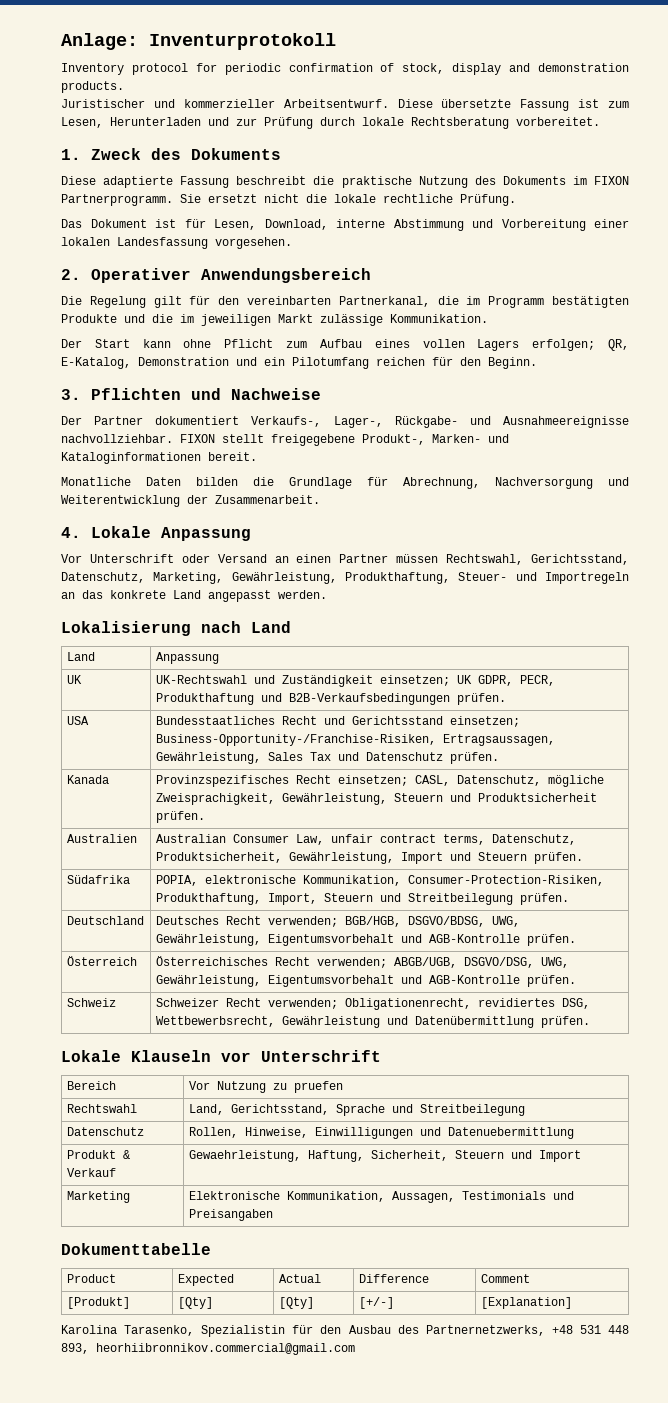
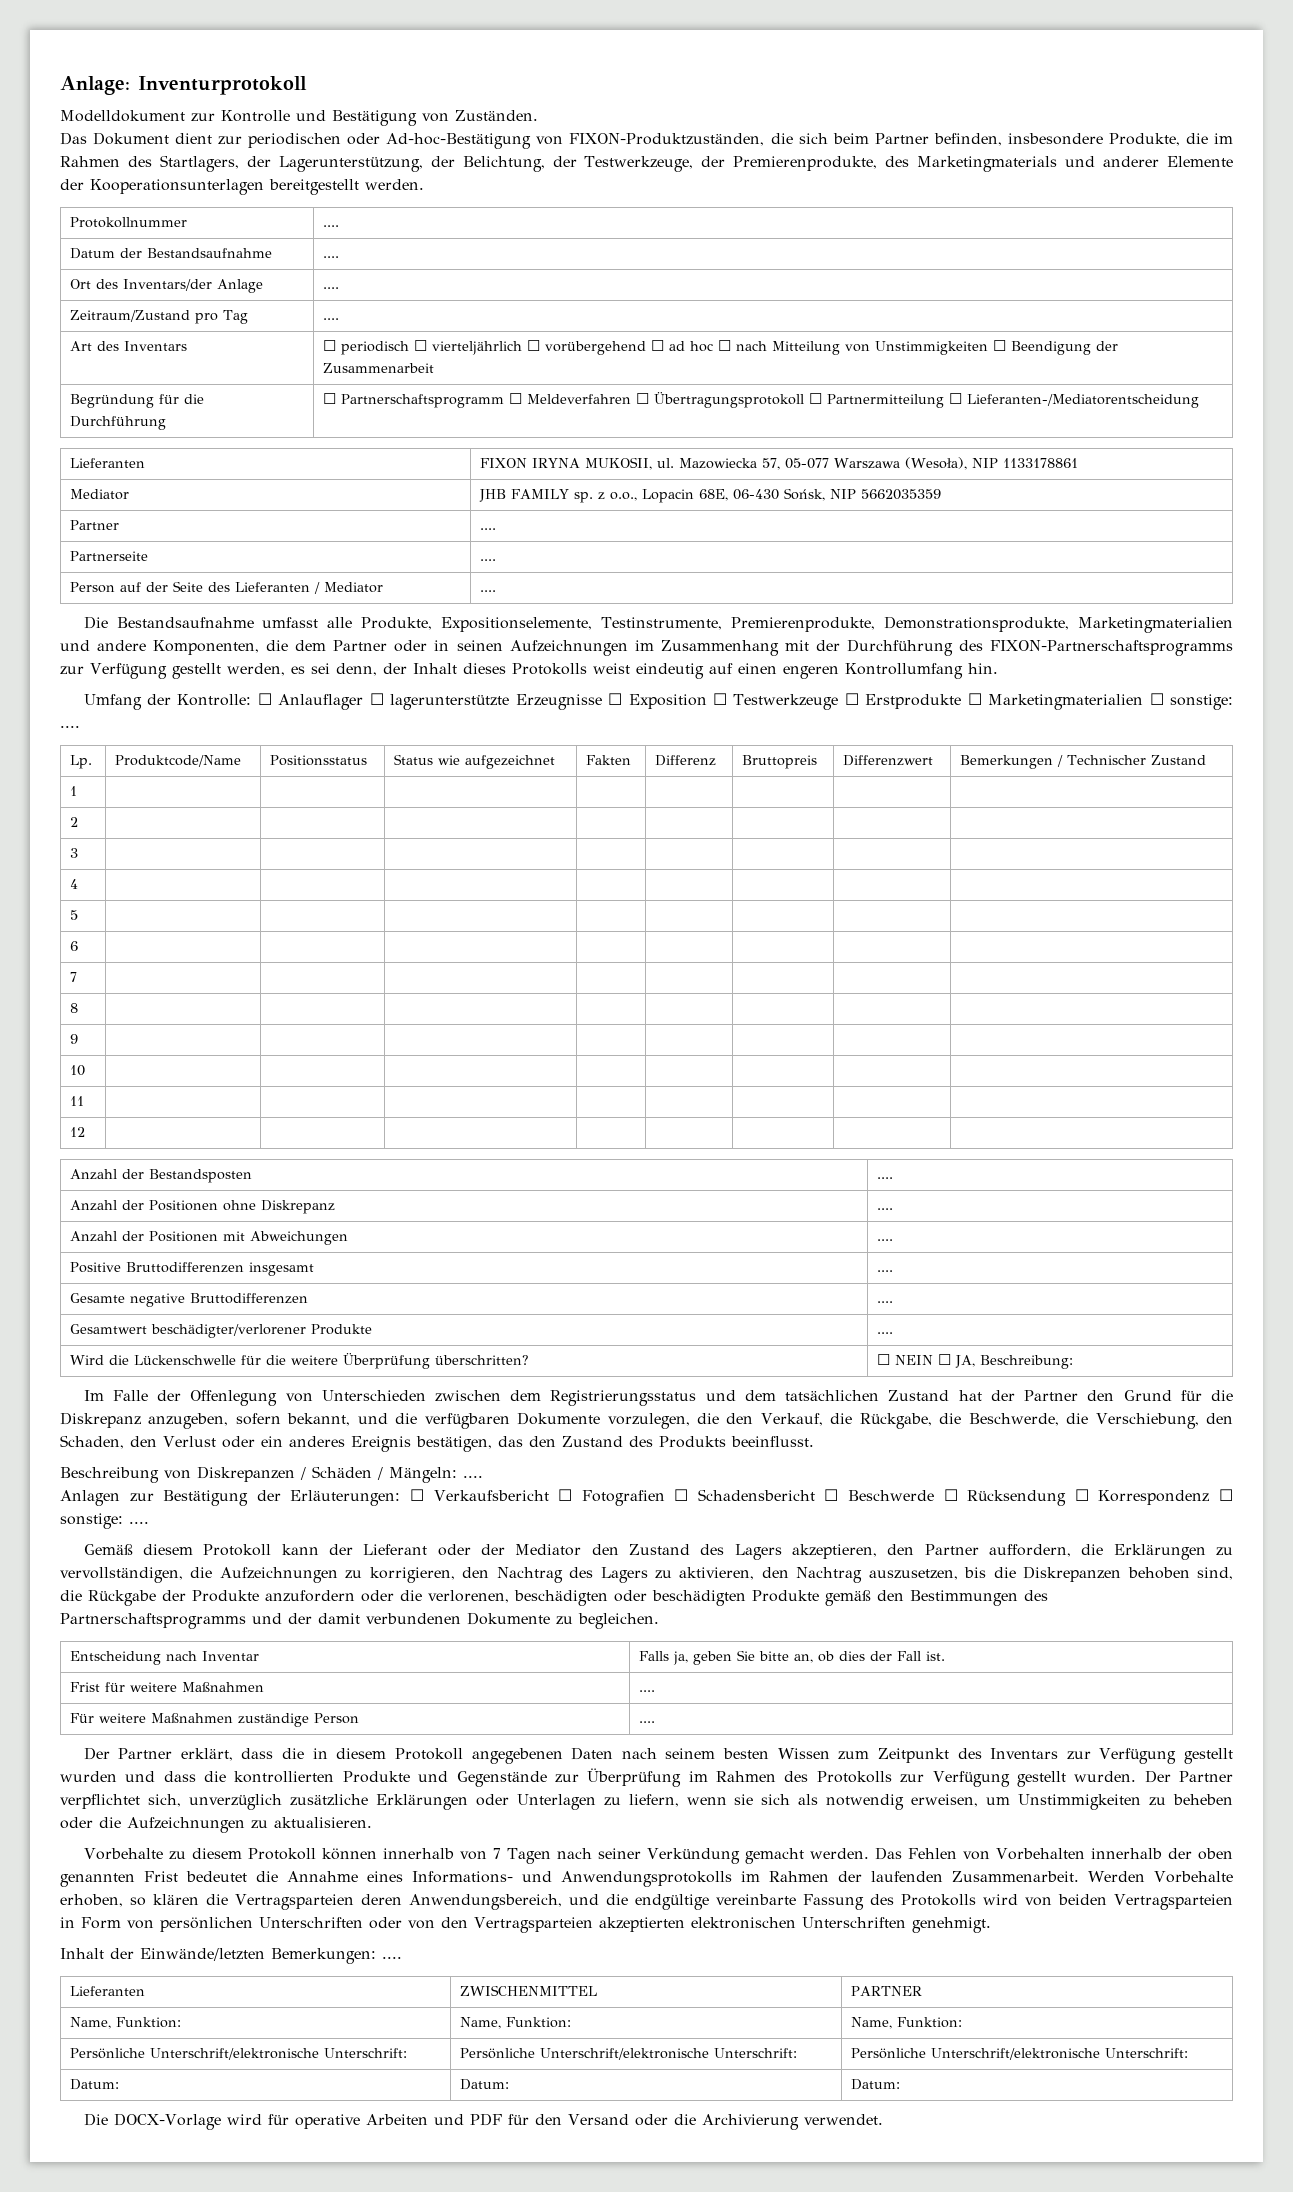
[61,63,630,75] [61,81,124,93] [61,99,629,111] [61,117,600,129] [61,148,281,160] [61,176,630,188] [61,194,516,206] [61,219,629,231] [61,237,292,249] [61,268,371,283] [61,296,629,308] [61,314,488,326] [61,339,629,351] [61,357,537,369] [61,388,321,400] [61,416,630,428] [61,434,509,446] [61,452,257,464] [61,477,629,489] [61,495,320,507] [61,526,251,541] [61,554,630,565] [61,572,629,584] [61,590,327,602] [61,621,291,636] [66,652,95,661] [155,652,219,664] [66,675,82,684] [155,675,555,687] [155,693,506,705] [66,716,89,725] [155,716,520,727] [155,734,555,746] [155,752,499,764] [66,775,109,784] [155,775,604,787] [155,793,597,805] [155,811,205,823] [66,834,137,843] [155,834,576,845] [155,852,583,864] [66,875,130,884] [155,875,604,886] [155,893,569,905] [66,916,144,925] [155,916,520,927] [155,934,576,946] [66,956,137,966] [155,956,569,968] [155,975,576,987] [66,998,116,1007] [155,998,590,1010] [155,1016,590,1028] [61,1050,381,1062] [66,1081,116,1090] [188,1081,343,1093] [66,1104,137,1113] [188,1104,525,1116] [66,1127,144,1136] [188,1127,574,1139] [66,1150,130,1159] [66,1168,116,1177] [188,1150,581,1162] [66,1191,130,1203] [188,1191,574,1203] [188,1209,273,1221] [61,1243,211,1255] [66,1274,116,1283] [177,1274,234,1286] [278,1274,321,1283] [358,1274,429,1283] [480,1274,530,1283] [66,1297,130,1309] [177,1297,213,1309] [278,1297,314,1309] [358,1297,394,1309] [480,1297,572,1309] [61,1325,630,1337] [61,1343,355,1355] Inventory protocol for periodic confirmation of stock, display and demonstration products. // Juristischer und kommerzieller Arbeitsentwurf. Diese übersetzte Fassung ist zum Lesen, Herunterladen und zur Prüfung durch lokale Rechtsberatung vorbereitet. // 1. Zweck des Dokuments // Diese adaptierte Fassung beschreibt die praktische Nutzung des Dokuments im FIXON Partnerprogramm. Sie ersetzt nicht die lokale rechtliche Prüfung. // Das Dokument ist für Lesen, Download, interne Abstimmung und Vorbereitung einer lokalen Landesfassung vorgesehen. // 2. Operativer Anwendungsbereich // Die Regelung gilt für den vereinbarten Partnerkanal, die im Programm bestätigten Produkte und die im jeweiligen Markt zulässige Kommunikation. // Der Start kann ohne Pflicht zum Aufbau eines vollen Lagers erfolgen; QR, E-Katalog, Demonstration und ein Pilotumfang reichen für den Beginn. // 3. Pflichten und Nachweise // Der Partner dokumentiert Verkaufs-, Lager-, Rückgabe- und Ausnahmeereignisse nachvollziehbar. FIXON stellt freigegebene Produkt-, Marken- und Kataloginformationen bereit. // Monatliche Daten bilden die Grundlage für Abrechnung, Nachversorgung und Weiterentwicklung der Zusammenarbeit. // 4. Lokale Anpassung // Vor Unterschrift oder Versand an einen Partner müssen Rechtswahl, Gerichtsstand, Datenschutz, Marketing, Gewährleistung, Produkthaftung, Steuer- und Importregeln an das konkrete Land angepasst werden. // Lokalisierung nach Land // Land | Anpassung // UK | UK-Rechtswahl und Zuständigkeit einsetzen; UK GDPR, PECR, Produkthaftung und B2B-Verkaufsbedingungen prüfen. // USA | Bundesstaatliches Recht und Gerichtsstand einsetzen; Business-Opportunity-/Franchise-Risiken, Ertragsaussagen, Gewährleistung, Sales Tax und Datenschutz prüfen. // Kanada | Provinzspezifisches Recht einsetzen; CASL, Datenschutz, mögliche Zweisprachigkeit, Gewährleistung, Steuern und Produktsicherheit prüfen. // Australien | Australian Consumer Law, unfair contract terms, Datenschutz, Produktsicherheit, Gewährleistung, Import und Steuern prüfen. // Südafrika | POPIA, elektronische Kommunikation, Consumer-Protection-Risiken, Produkthaftung, Import, Steuern und Streitbeilegung prüfen. // Deutschland | Deutsches Recht verwenden; BGB/HGB, DSGVO/BDSG, UWG, Gewährleistung, Eigentumsvorbehalt und AGB-Kontrolle prüfen. // Österreich | Österreichisches Recht verwenden; ABGB/UGB, DSGVO/DSG, UWG, Gewährleistung, Eigentumsvorbehalt und AGB-Kontrolle prüfen. // Schweiz | Schweizer Recht verwenden; Obligationenrecht, revidiertes DSG, Wettbewerbsrecht, Gewährleistung und Datenübermittlung prüfen. // Lokale Klauseln vor Unterschrift // Bereich | Vor Nutzung zu pruefen // Rechtswahl | Land, Gerichtsstand, Sprache und Streitbeilegung // Datenschutz | Rollen, Hinweise, Einwilligungen und Datenuebermittlung // Produkt & Verkauf | Gewaehrleistung, Haftung, Sicherheit, Steuern und Import // Marketing | Elektronische Kommunikation, Aussagen, Testimonials und Preisangaben // Dokumenttabelle // Product | Expected | Actual | Difference | Comment // [Produkt] | [Qty] | [Qty] | [+/-] | [Explanation] // Karolina Tarasenko, Spezialistin für den Ausbau des Partnernetzwerks, +48 531 448 893, heorhiibronnikov.commercial@gmail.com -> [60,110,538,126] [60,132,1233,149] [60,155,1234,172] [60,179,424,195] [69,217,187,228] [322,225,339,227] [69,248,272,259] [322,256,339,258] [69,279,263,293] [322,287,339,289] [69,310,248,324] [322,318,339,320] [69,341,187,351] [322,340,1118,355] [322,363,434,373] [69,394,204,408] [69,416,166,430] [322,392,1199,408] [69,458,145,468] [479,457,1078,470] [69,489,129,500] [478,488,941,503] [69,520,119,530] [479,528,496,530] [69,551,148,561] [479,559,496,561] [69,581,383,594] [479,590,496,592] [83,616,1233,633] [60,639,1233,656] [60,663,998,679] [83,693,1233,710] [60,725,80,728] [69,755,92,769] [114,755,241,767] [269,755,367,766] [393,754,555,769] [585,755,631,765] [654,755,716,766] [741,755,817,769] [842,755,933,766] [959,755,1206,769] [69,786,77,796] [69,817,78,827] [69,848,78,858] [69,879,78,889] [69,910,78,920] [69,941,78,951] [69,972,77,982] [69,1003,78,1013] [69,1034,78,1044] [69,1065,85,1076] [69,1096,84,1106] [69,1127,85,1137] [69,1169,252,1183] [876,1177,893,1179] [69,1200,335,1214] [876,1208,893,1210] [69,1231,348,1245] [876,1239,893,1241] [69,1262,314,1276] [876,1270,893,1272] [69,1293,308,1307] [876,1301,893,1303] [69,1324,372,1338] [876,1332,893,1334] [69,1353,529,1369] [876,1354,1073,1369] [83,1390,1233,1406] [60,1412,1233,1429] [60,1435,814,1452] [60,1466,483,1483] [60,1489,1234,1506] [60,1513,149,1529] [83,1544,1233,1560] [60,1566,1233,1583] [60,1590,1048,1606] [60,1612,659,1629] [69,1651,259,1665] [638,1650,945,1665] [69,1682,264,1692] [638,1690,655,1692] [69,1713,359,1727] [638,1721,655,1723] [83,1747,1233,1764] [60,1768,1233,1787] [60,1794,1233,1810] [60,1817,372,1833] [83,1847,1233,1864] [60,1871,1234,1887] [60,1894,1234,1910] [60,1917,991,1933] [60,1948,402,1964] [69,1986,145,1996] [459,1985,597,1996] [850,1986,922,1996] [69,2017,181,2029] [459,2017,571,2029] [850,2017,962,2029] [69,2048,407,2060] [459,2048,797,2060] [850,2048,1188,2060] [69,2079,119,2090] [459,2079,509,2090] [850,2079,900,2090] [83,2113,883,2130] Modelldokument zur Kontrolle und Bestätigung von Zuständen. // Das Dokument dient zur periodischen oder Ad-hoc-Bestätigung von FIXON-Produktzuständen, die sich beim Partner befinden, insbesondere Produkte, die im Rahmen des Startlagers, der Lagerunterstützung, der Belichtung, der Testwerkzeuge, der Premierenprodukte, des Marketingmaterials und anderer Elemente der Kooperationsunterlagen bereitgestellt werden. // Protokollnummer | .... // Datum der Bestandsaufnahme | .... // Ort des Inventars/der Anlage | .... // Zeitraum/Zustand pro Tag | .... // Art des Inventars | ☐ periodisch ☐ vierteljährlich ☐ vorübergehend ☐ ad hoc ☐ nach Mitteilung von Unstimmigkeiten ☐ Beendigung der Zusammenarbeit // Begründung für die Durchführung | ☐ Partnerschaftsprogramm ☐ Meldeverfahren ☐ Übertragungsprotokoll ☐ Partnermitteilung ☐ Lieferanten-/Mediatorentscheidung // Lieferanten | FIXON IRYNA MUKOSII, ul. Mazowiecka 57, 05-077 Warszawa (Wesoła), NIP 1133178861 // Mediator | JHB FAMILY sp. z o.o., Lopacin 68E, 06-430 Sońsk, NIP 5662035359 // Partner | .... // Partnerseite | .... // Person auf der Seite des Lieferanten / Mediator | .... // Die Bestandsaufnahme umfasst alle Produkte, Expositionselemente, Testinstrumente, Premierenprodukte, Demonstrationsprodukte, Marketingmaterialien und andere Komponenten, die dem Partner oder in seinen Aufzeichnungen im Zusammenhang mit der Durchführung des FIXON-Partnerschaftsprogramms zur Verfügung gestellt werden, es sei denn, der Inhalt dieses Protokolls weist eindeutig auf einen engeren Kontrollumfang hin. // Umfang der Kontrolle: ☐ Anlauflager ☐ lagerunterstützte Erzeugnisse ☐ Exposition ☐ Testwerkzeuge ☐ Erstprodukte ☐ Marketingmaterialien ☐ sonstige: .... // Lp. | Produktcode/Name | Positionsstatus | Status wie aufgezeichnet | Fakten | Differenz | Bruttopreis | Differenzwert | Bemerkungen / Technischer Zustand // 1 | | | | | | | | // 2 | | | | | | | | // 3 | | | | | | | | // 4 | | | | | | | | // 5 | | | | | | | | // 6 | | | | | | | | // 7 | | | | | | | | // 8 | | | | | | | | // 9 | | | | | | | | // 10 | | | | | | | | // 11 | | | | | | | | // 12 | | | | | | | | // Anzahl der Bestandsposten | .... // Anzahl der Positionen ohne Diskrepanz | .... // Anzahl der Positionen mit Abweichungen | .... // Positive Bruttodifferenzen insgesamt | .... // Gesamte negative Bruttodifferenzen | .... // Gesamtwert beschädigter/verlorener Produkte | .... // Wird die Lückenschwelle für die weitere Überprüfung überschritten? | ☐ NEIN ☐ JA, Beschreibung: // Im Falle der Offenlegung von Unterschieden zwischen dem Registrierungsstatus und dem tatsächlichen Zustand hat der Partner den Grund für die Diskrepanz anzugeben, sofern bekannt, und die verfügbaren Dokumente vorzulegen, die den Verkauf, die Rückgabe, die Beschwerde, die Verschiebung, den Schaden, den Verlust oder ein anderes Ereignis bestätigen, das den Zustand des Produkts beeinflusst. // Beschreibung von Diskrepanzen / Schäden / Mängeln: .... // Anlagen zur Bestätigung der Erläuterungen: ☐ Verkaufsbericht ☐ Fotografien ☐ Schadensbericht ☐ Beschwerde ☐ Rücksendung ☐ Korrespondenz ☐ sonstige: .... // Gemäß diesem Protokoll kann der Lieferant oder der Mediator den Zustand des Lagers akzeptieren, den Partner auffordern, die Erklärungen zu vervollständigen, die Aufzeichnungen zu korrigieren, den Nachtrag des Lagers zu aktivieren, den Nachtrag auszusetzen, bis die Diskrepanzen behoben sind, die Rückgabe der Produkte anzufordern oder die verlorenen, beschädigten oder beschädigten Produkte gemäß den Bestimmungen des Partnerschaftsprogramms und der damit verbundenen Dokumente zu begleichen. // Entscheidung nach Inventar | Falls ja, geben Sie bitte an, ob dies der Fall ist. // Frist für weitere Maßnahmen | .... // Für weitere Maßnahmen zuständige Person | .... // Der Partner erklärt, dass die in diesem Protokoll angegebenen Daten nach seinem besten Wissen zum Zeitpunkt des Inventars zur Verfügung gestellt wurden und dass die kontrollierten Produkte und Gegenstände zur Überprüfung im Rahmen des Protokolls zur Verfügung gestellt wurden. Der Partner verpflichtet sich, unverzüglich zusätzliche Erklärungen oder Unterlagen zu liefern, wenn sie sich als notwendig erweisen, um Unstimmigkeiten zu beheben oder die Aufzeichnungen zu aktualisieren. // Vorbehalte zu diesem Protokoll können innerhalb von 7 Tagen nach seiner Verkündung gemacht werden. Das Fehlen von Vorbehalten innerhalb der oben genannten Frist bedeutet die Annahme eines Informations- und Anwendungsprotokolls im Rahmen der laufenden Zusammenarbeit. Werden Vorbehalte erhoben, so klären die Vertragsparteien deren Anwendungsbereich, und die endgültige vereinbarte Fassung des Protokolls wird von beiden Vertragsparteien in Form von persönlichen Unterschriften oder von den Vertragsparteien akzeptierten elektronischen Unterschriften genehmigt. // Inhalt der Einwände/letzten Bemerkungen: .... // Lieferanten | ZWISCHENMITTEL | PARTNER // Name, Funktion: | Name, Funktion: | Name, Funktion: // Persönliche Unterschrift/elektronische Unterschrift: | Persönliche Unterschrift/elektronische Unterschrift: | Persönliche Unterschrift/elektronische Unterschrift: // Datum: | Datum: | Datum: // Die DOCX-Vorlage wird für operative Arbeiten und PDF für den Versand oder die Archivierung verwendet.

